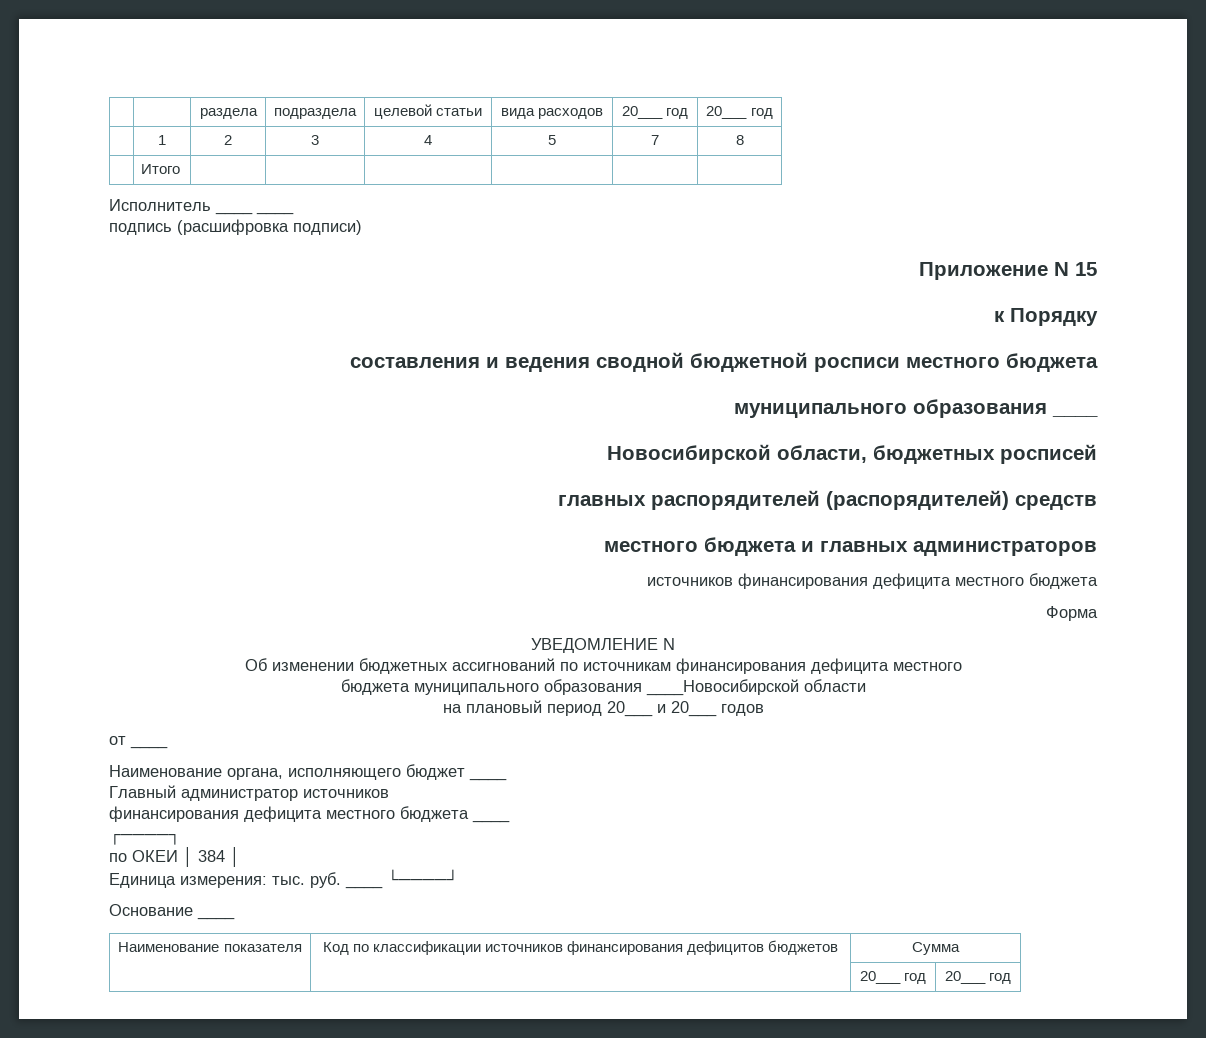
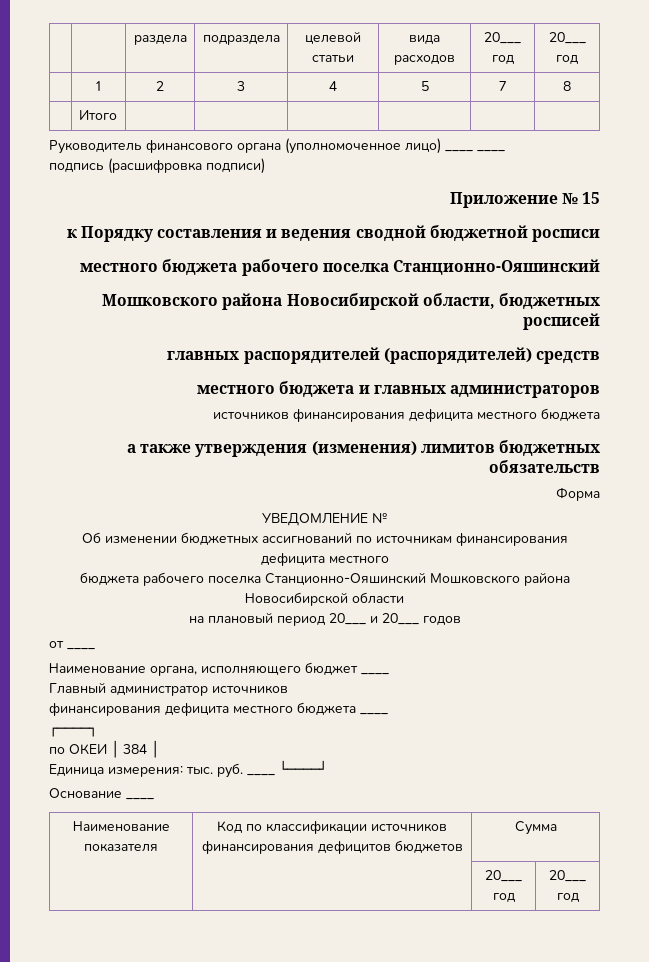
[109,199,211,211] Исполнитель -> [49,138,441,154] Руководитель финансового органа (уполномоченное лицо)
[1054,262,1069,276] N -> [561,193,578,204] №
(1098, 317) // -> (153, 234) none
[906,353,1098,372] [734,399,1098,418] местного бюджета // муниципального образования ____ // -> [80,259,600,276] [102,293,283,310] // местного бюджета рабочего поселка Станционно-Ояшинский // Мошковского района
(1098, 581) none -> [127,440,600,457] [489,460,600,473] // а также утверждения (изменения) лимитов бюджетных обязательств
[663,638,675,650] N -> [372,513,387,523] №
[413,679,799,696] муниципального образования ____Новосибирской -> [142,572,570,586] [245,592,348,606] рабочего поселка Станционно-Ояшинский Мошковского района Новосибирской

